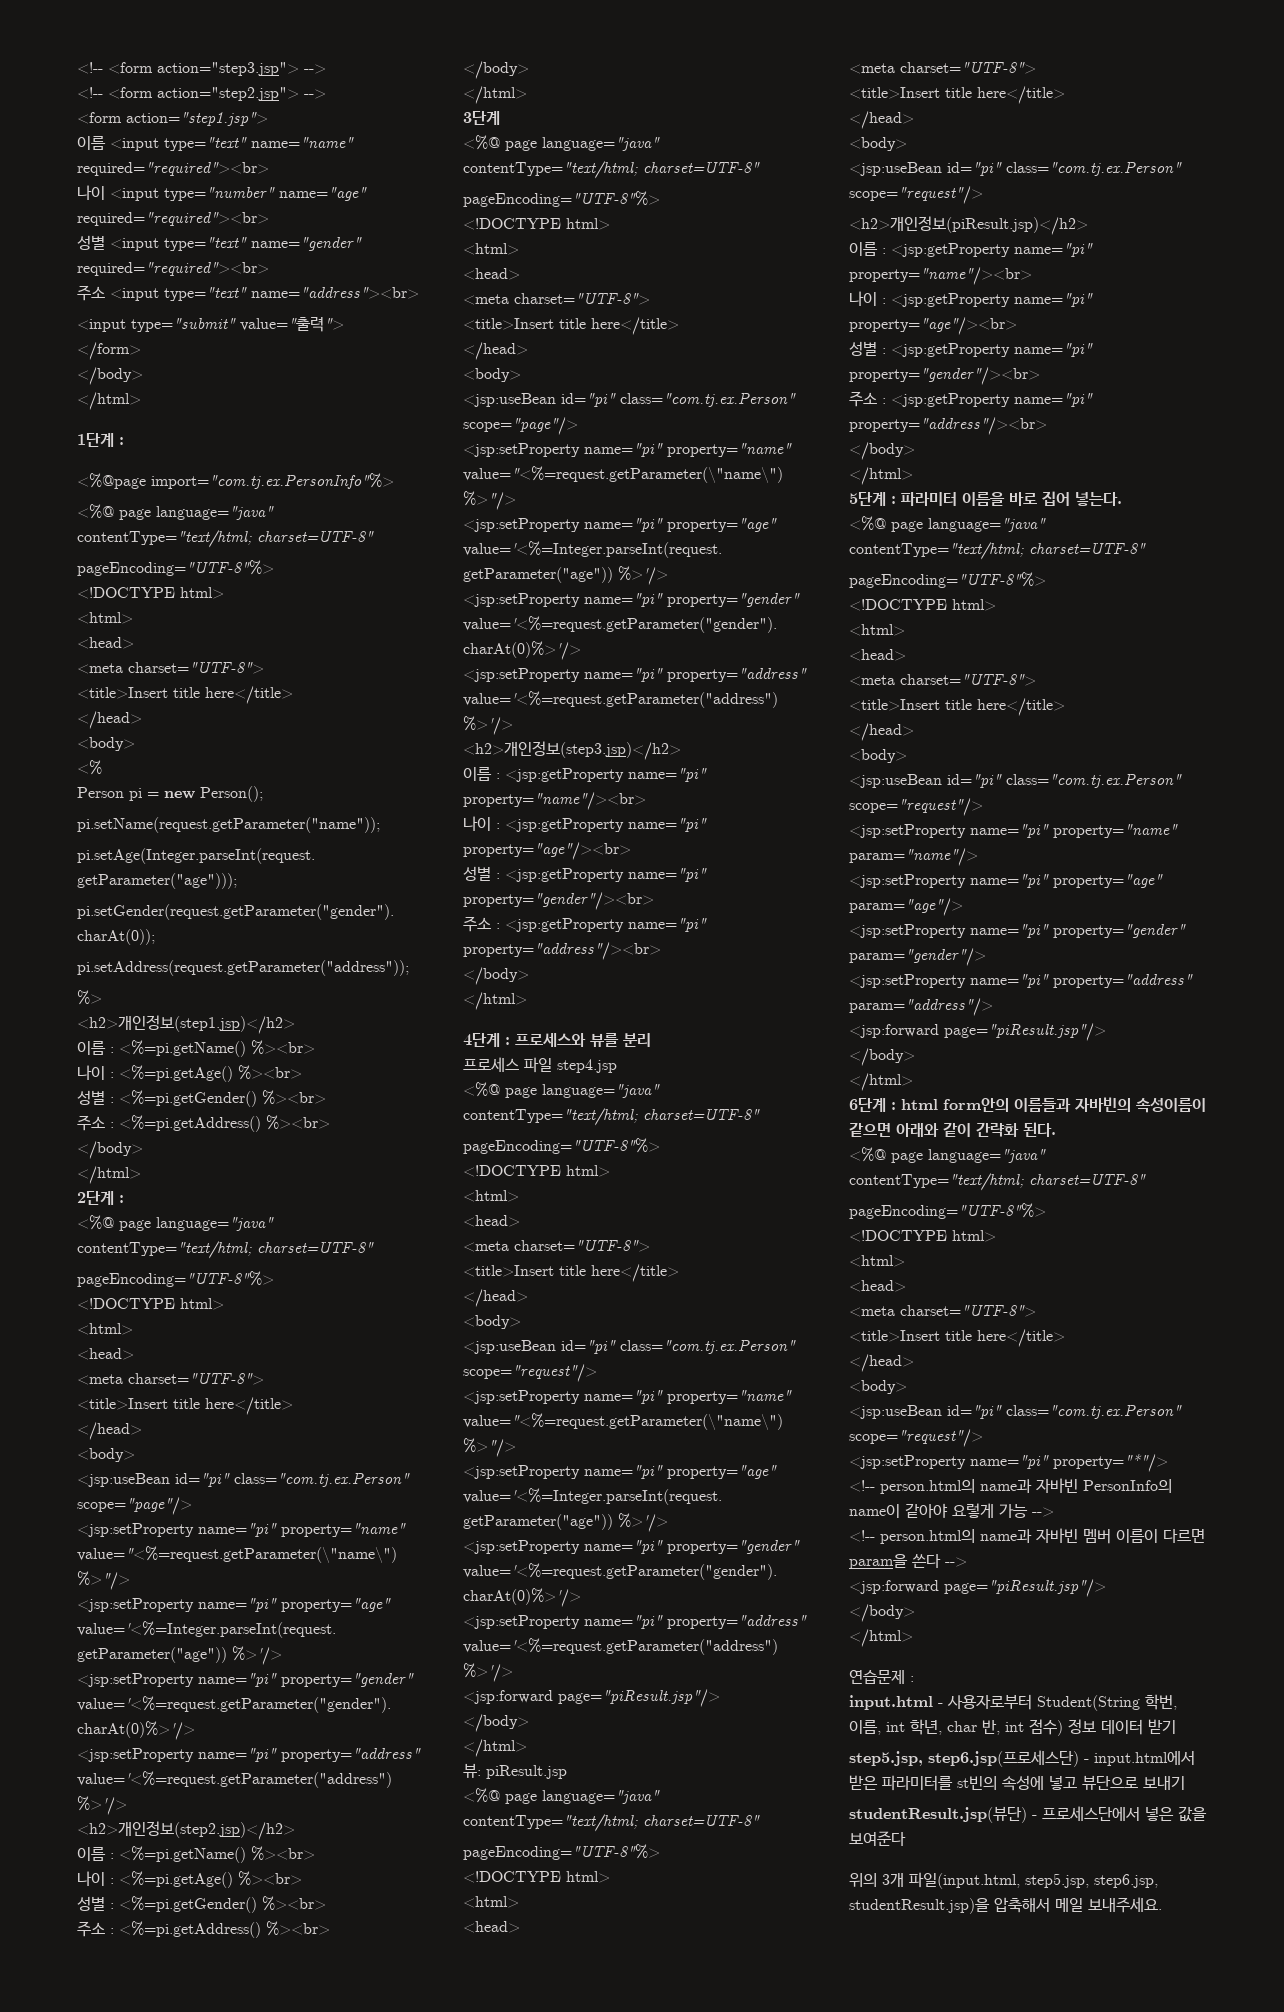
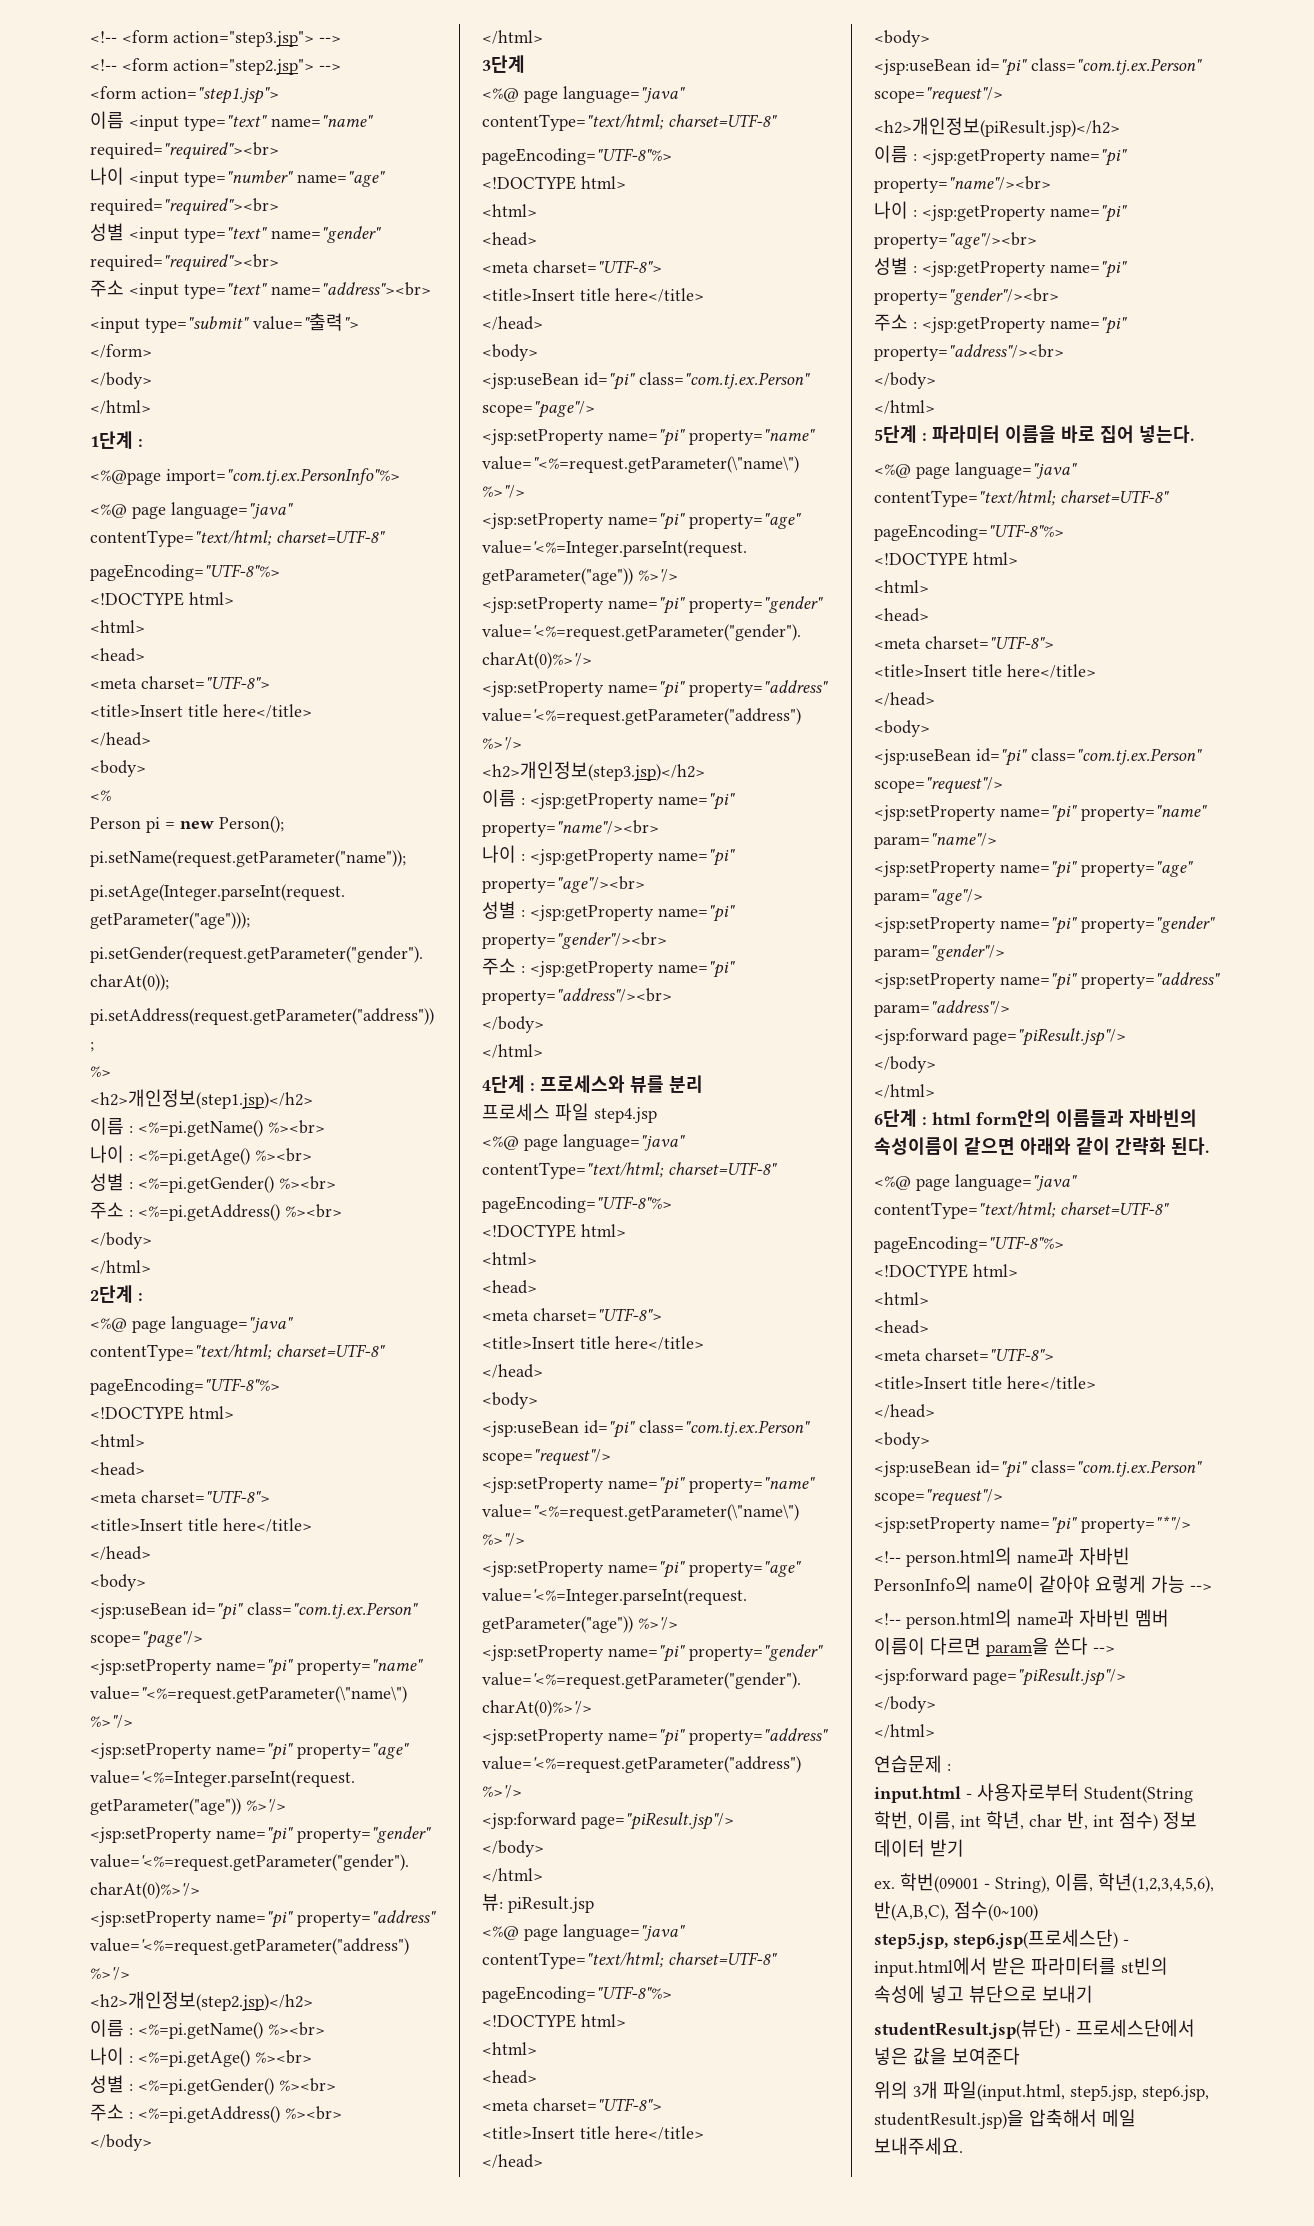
(1176, 1726) none -> [874,1873,1214,1893] [874,1901,1038,1921] // ex. 학번(09001 - String), 이름, 학년(1,2,3,4,5,6), 반(A,B,C), 점수(0~100)

